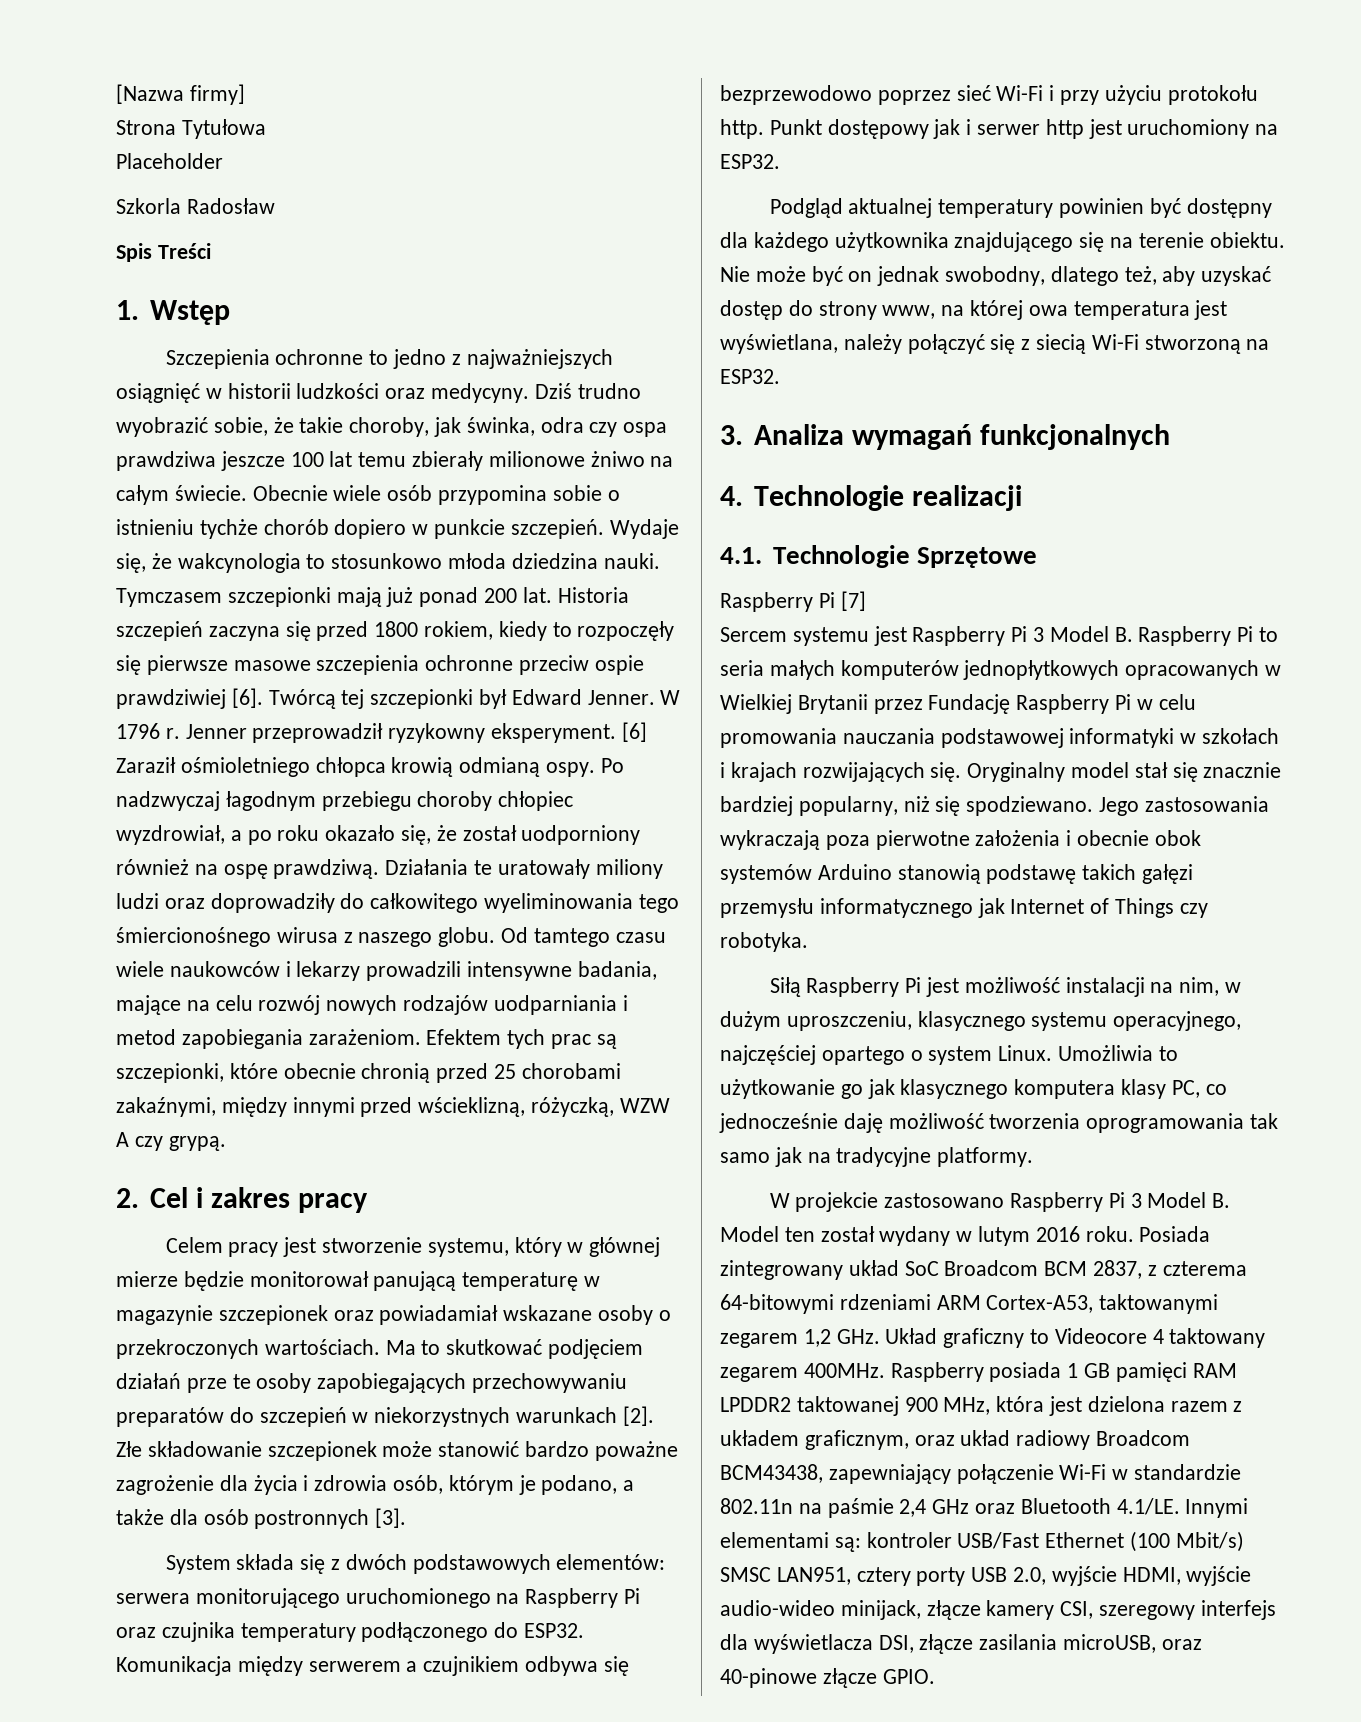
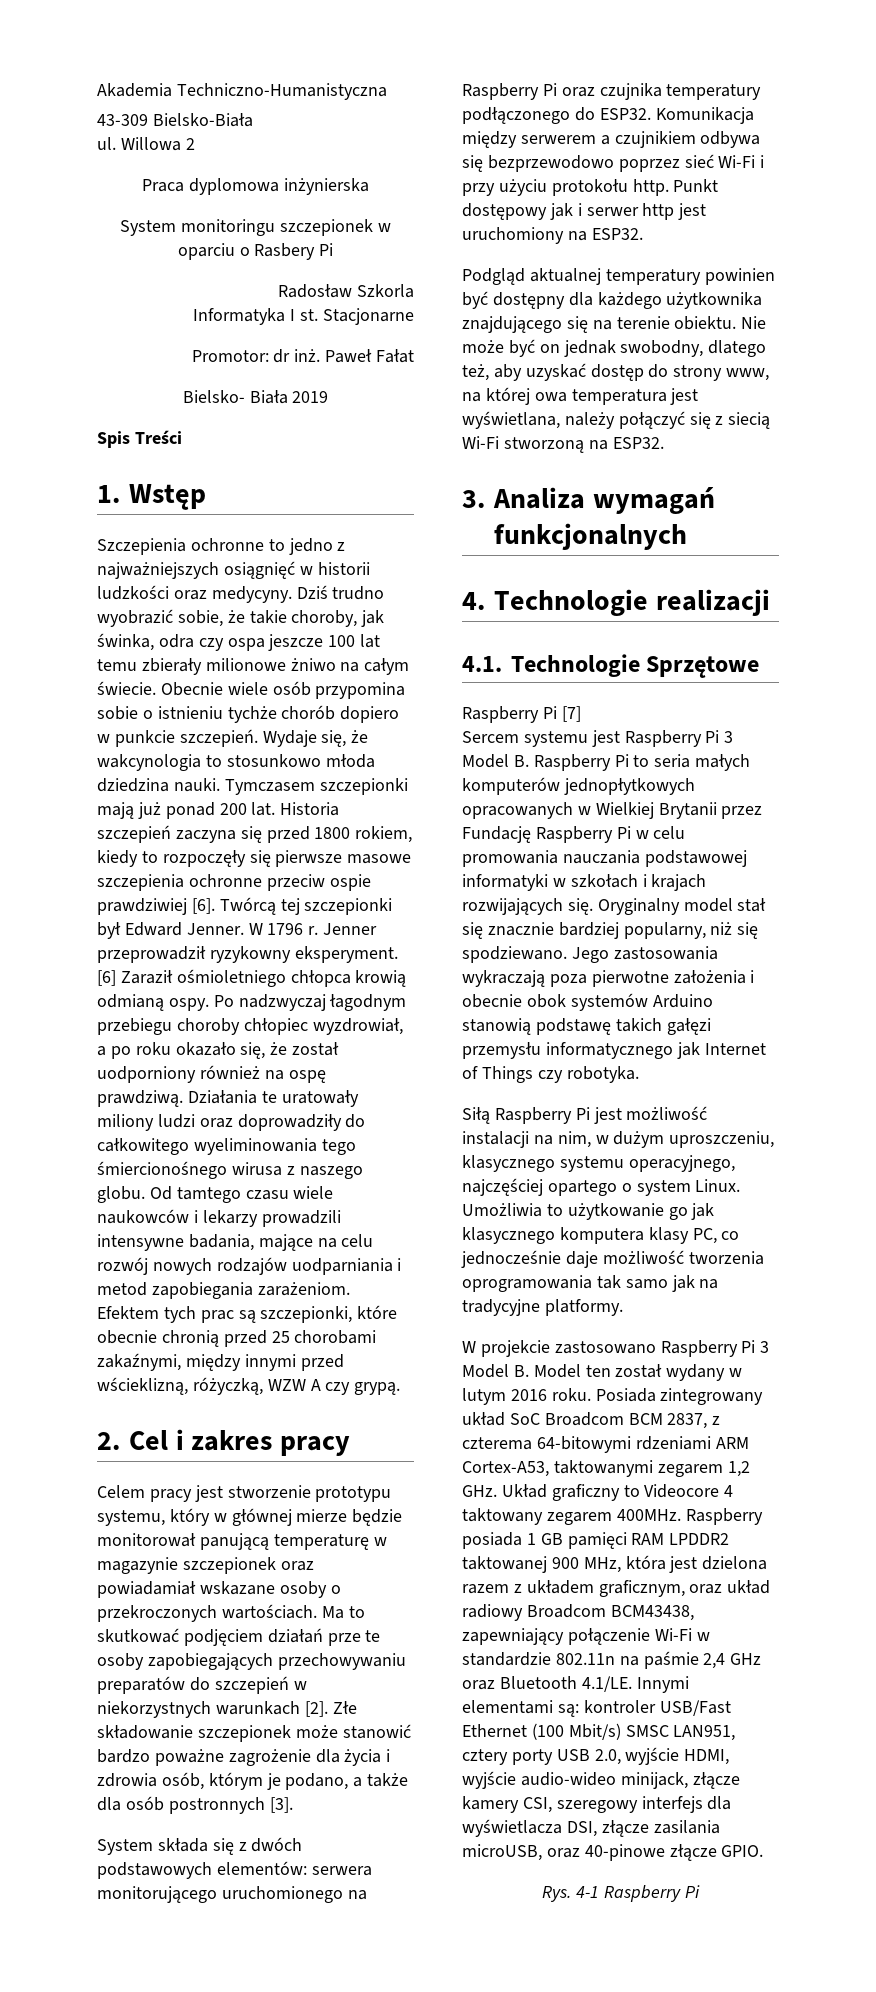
[116,84,245,105] [116,119,266,139] [116,153,223,169] [116,198,275,214] [Nazwa firmy] // Strona Tytułowa // Placeholder // Szkorla Radosław -> [97,83,387,100] [97,113,253,127] [97,137,195,151] [142,178,369,195] [120,219,391,236] [177,243,334,260] [278,284,414,298] [193,308,415,325] [191,349,415,363] [182,390,329,404] Akademia Techniczno-Humanistyczna // 43-309 Bielsko-Biała // ul. Willowa 2 // Praca dyplomowa inżynierska // System monitoringu szczepionek w oparciu o Rasbery Pi // Radosław Szkorla // Informatyka I st. Stacjonarne // Promotor: dr inż. Paweł Fałat // Bielsko- Biała 2019
[116,451,216,471] prawdziwa -> (265, 644) none
(422, 1245) none -> [315,1486,392,1502] prototypu
[843,1113,883,1133] daję -> [565,1251,598,1268] daje
(935, 1676) none -> [542,1885,700,1902] // Rys. 4-1 Raspberry Pi

